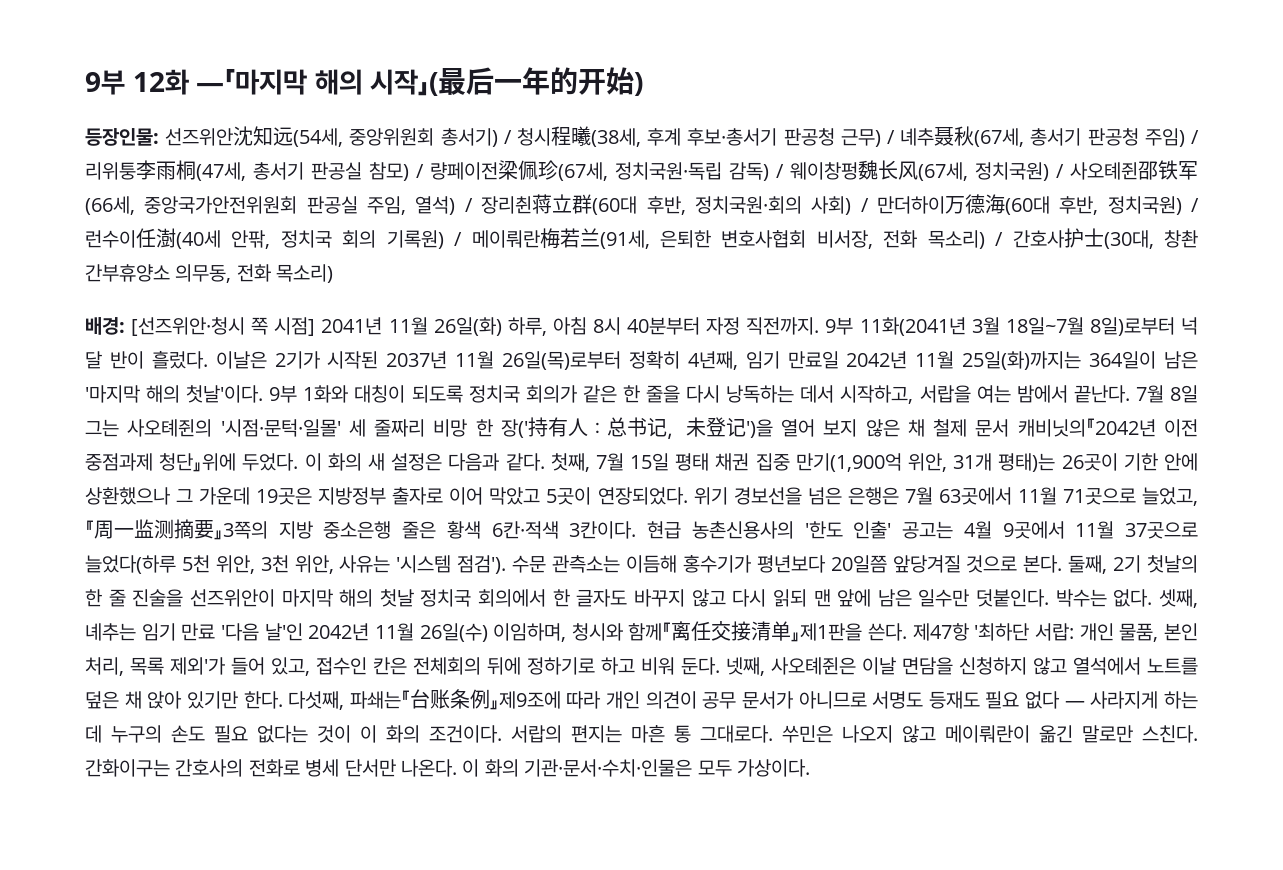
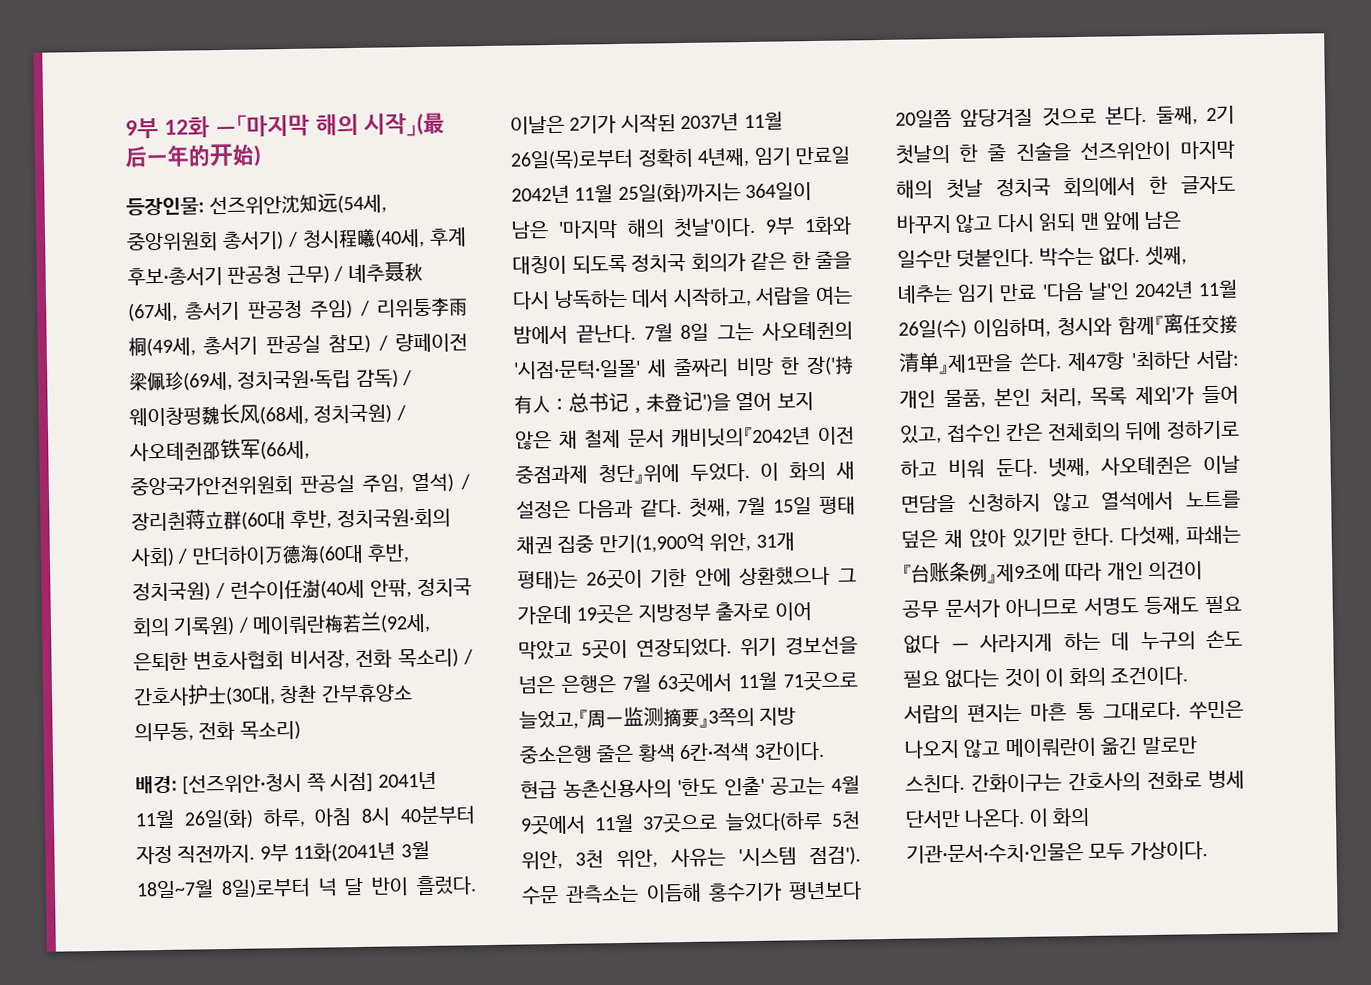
[591,128,641,147] (38세, -> [374,228,425,248] (40세,
[196,162,246,181] (47세, -> [146,337,196,357] (49세,
[558,162,608,181] (67세, -> [183,371,233,391] (69세,
[918,162,968,181] (67세, -> [259,405,309,425] (68세,
[599,230,650,249] (91세, -> [380,613,432,633] (92세,

